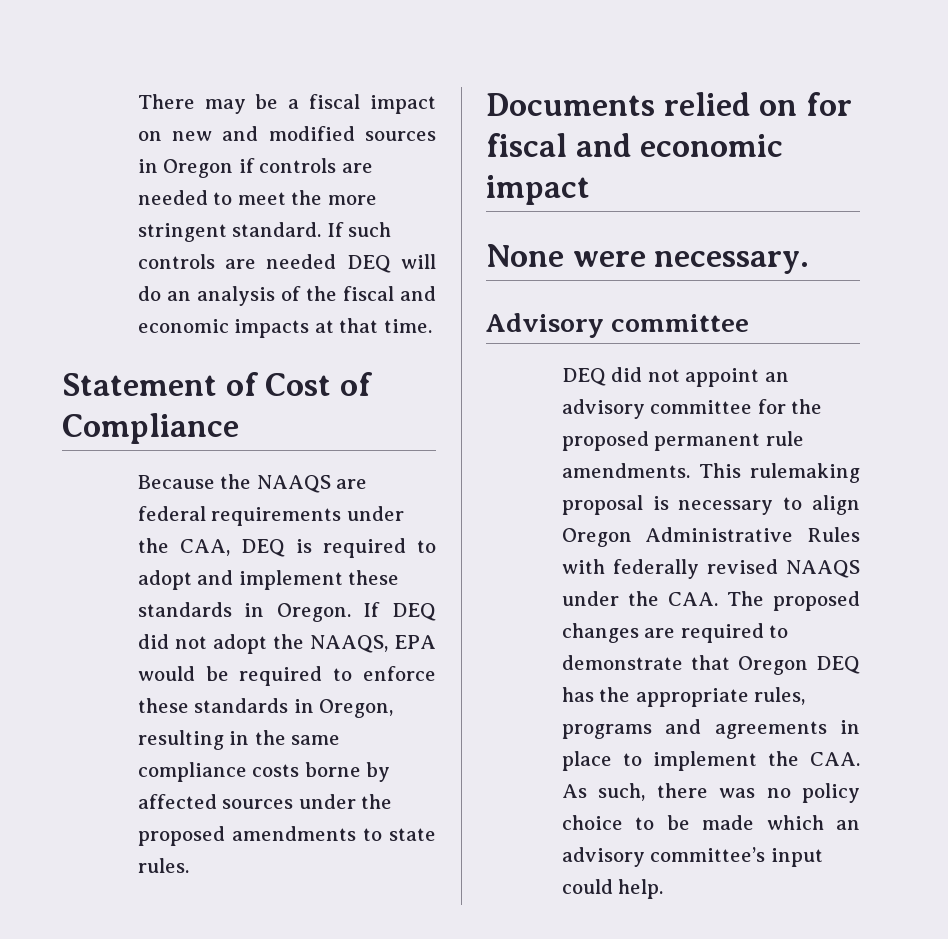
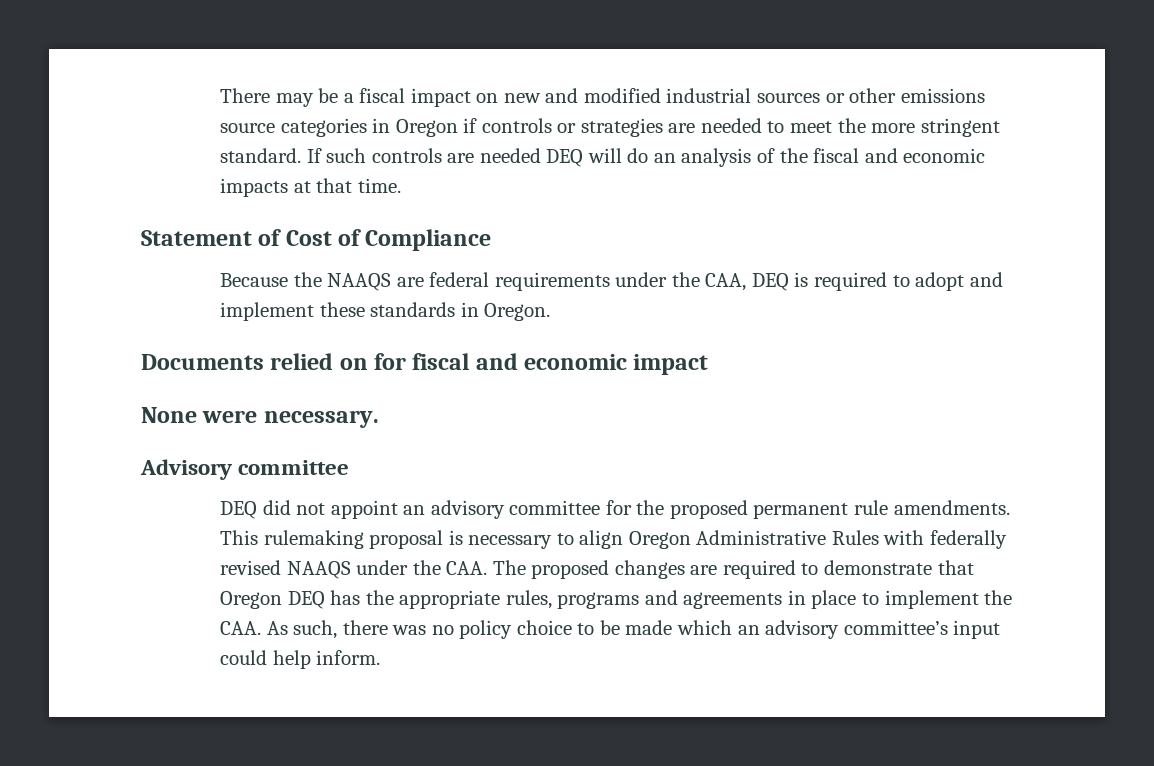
[365,131,436,141] sources -> [666,88,985,103] [220,118,367,137] industrial sources or other emissions source categories
(337, 165) none -> [557,118,663,137] or strategies
[363,602,437,621] [137,634,437,654] [137,666,437,686] [137,698,394,718] [137,730,341,750] [137,762,391,782] [137,794,393,809] [137,826,436,846] [137,858,189,873] If DEQ did not adopt the NAAQS, EPA would be required to enforce these standards in Oregon, resulting in the same compliance costs borne by affected sources under the proposed amendments to state rules. -> (551, 312) none
[618,879,664,899] help. -> [272,650,381,669] help inform.

